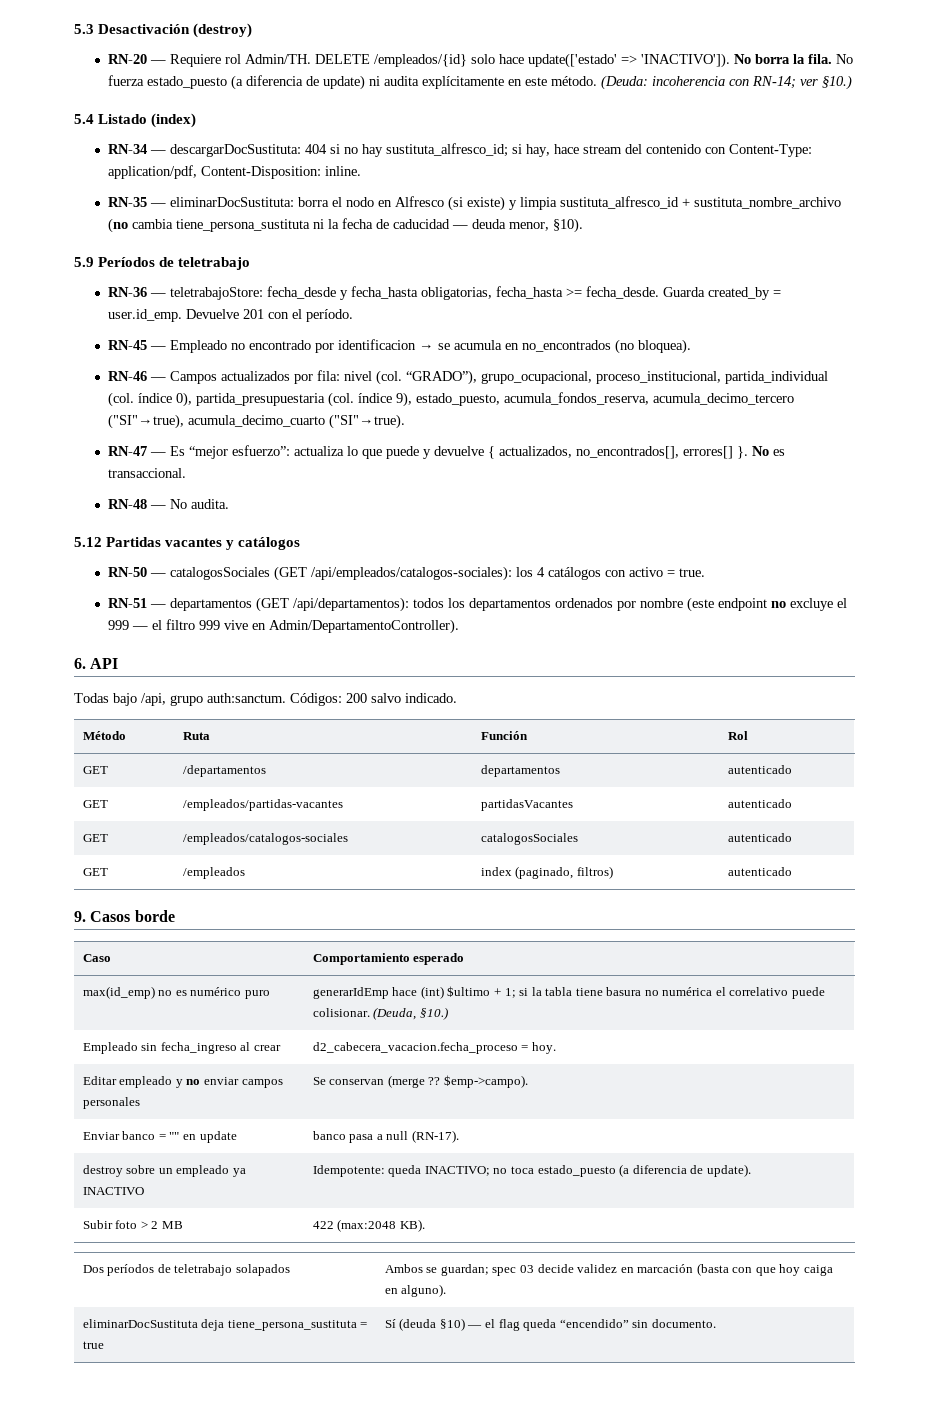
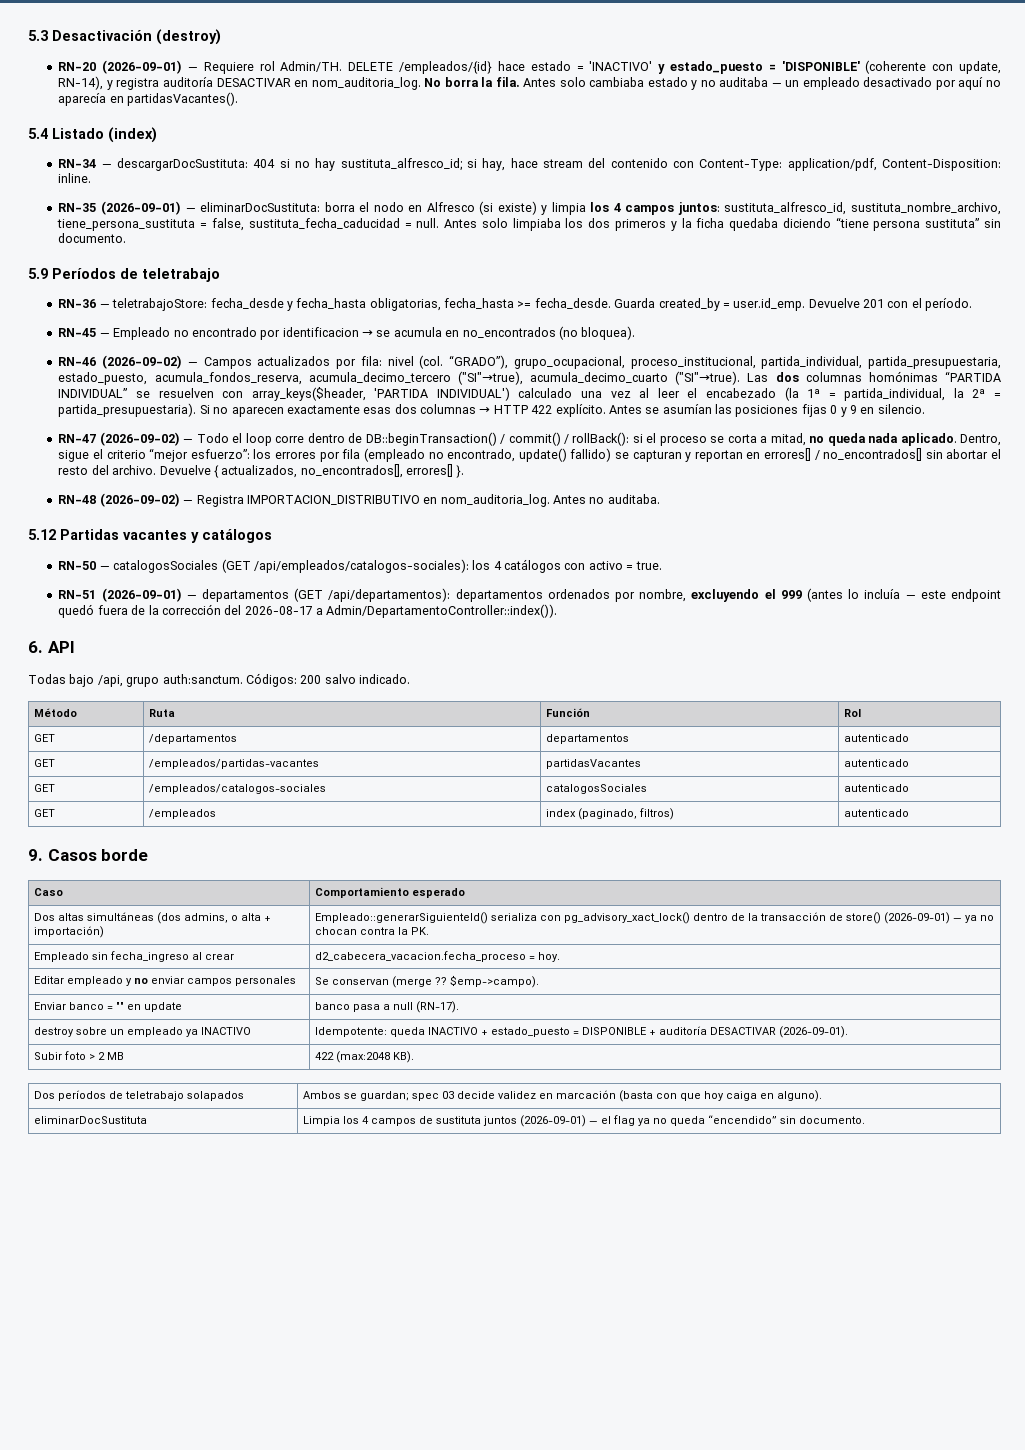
(148, 59) none -> [102,60,183,74] (2026-09-01)
[471,53,854,68] [108,75,853,90] solo hace update(['estado' => 'INACTIVO']). No borra la fila. No fuerza estado_puesto (a diferencia de update) ni audita explícitamente en este método. (Deuda: incoherencia con RN-14; ver §10.) -> [497,60,1002,74] [58,76,1001,90] [58,92,239,106] hace estado = 'INACTIVO' y estado_puesto = 'DISPONIBLE' (coherente con update, RN-14), y registra auditoría DESACTIVAR en nom_auditoria_log. No borra la fila. Antes solo cambiaba estado y no auditaba — un empleado desactivado por aquí no aparecía en partidasVacantes().
(148, 202) none -> [100,201,181,215] (2026-09-01)
[560,196,842,209] [108,218,584,233] sustituta_alfresco_id + sustituta_nombre_archivo (no cambia tiene_persona_sustituta ni la fecha de caducidad — deuda menor, §10). -> [590,202,1001,215] [57,217,1002,231] [58,233,127,243] los 4 campos juntos: sustituta_alfresco_id, sustituta_nombre_archivo, tiene_persona_sustituta = false, sustituta_fecha_caducidad = null. Antes solo limpiaba los dos primeros y la ficha quedaba diciendo “tiene persona sustituta” sin documento.
(148, 376) none -> [102,355,183,369] (2026-09-02)
[725,371,829,384] [108,392,413,407] partida_individual (col. índice 0), partida_presupuestaria (col. índice 9), -> [761,356,1001,369] partida_individual, partida_presupuestaria,
[108,445,485,459] // RN-47 — Es “mejor esfuerzo”: actualiza lo que puede y devuelve -> [747,371,1001,382] [58,387,1001,401] [58,403,925,417] [58,432,1002,446] [58,448,1001,462] [58,465,211,475] Las dos columnas homónimas “PARTIDA INDIVIDUAL” se resuelven con array_keys($header, 'PARTIDA INDIVIDUAL') calculado una vez al leer el encabezado (la 1ª = partida_individual, la 2ª = partida_presupuestaria). Si no aparecen exactamente esas dos columnas → HTTP 422 explícito. Antes se asumían las posiciones fijas 0 y 9 en silencio. // RN-47 (2026-09-02) — Todo el loop corre dentro de DB::beginTransaction() / commit() / rollBack(): si el proceso se corta a mitad, no queda nada aplicado. Dentro, sigue el criterio “mejor esfuerzo”: los errores por fila (empleado no encontrado, update() fallido) se capturan y reportan en errores[] / no_encontrados[] sin abortar el resto del archivo. Devuelve
[752,446,786,456] [108,468,187,478] [108,499,230,509] No es transaccional. // RN-48 — No audita. -> [58,493,660,507] // RN-48 (2026-09-02) — Registra IMPORTACION_DISTRIBUTIVO en nom_auditoria_log. Antes no auditaba.
(148, 603) none -> [101,588,182,602] (2026-09-01)
[413,598,466,608] todos los -> (451, 595) none
[640,597,848,612] [108,619,460,634] nombre (este endpoint no excluye el 999 — el filtro 999 vive en Admin/DepartamentoController). -> [639,588,1001,602] [58,604,558,618] nombre, excluyendo el 999 (antes lo incluía — este endpoint quedó fuera de la corrección del 2026-08-17 a Admin/DepartamentoController::index()).
[82,986,270,999] [312,986,825,999] [312,1007,448,1020] max(id_emp) no es numérico puro | generarIdEmp hace (int) $ultimo + 1; si la tabla tiene basura no numérica el correlativo puede colisionar. (Deuda, §10.) -> [33,912,271,924] [33,926,104,938] [314,912,994,924] [314,927,429,935] Dos altas simultáneas (dos admins, o alta + importación) | Empleado::generarSiguienteId() serializa con pg_advisory_xact_lock() dentro de la transacción de store() (2026-09-01) — ya no chocan contra la PK.
[424,1164,751,1177] INACTIVO; no toca estado_puesto (a diferencia de update). -> [427,1026,848,1038] INACTIVO + estado_puesto = DISPONIBLE + auditoría DESACTIVAR (2026-09-01).
[201,1319,368,1331] [82,1341,104,1349] [384,1318,465,1331] deja tiene_persona_sustituta = true | Sí (deuda §10) -> [302,1115,586,1127] | Limpia los 4 campos de sustituta juntos (2026-09-01)
(520, 1325) none -> [637,1118,667,1126] ya no

